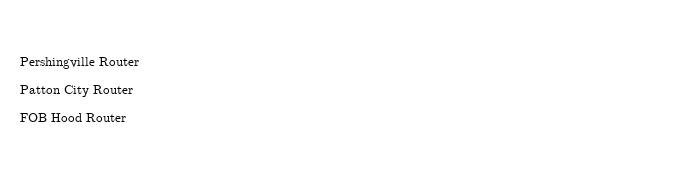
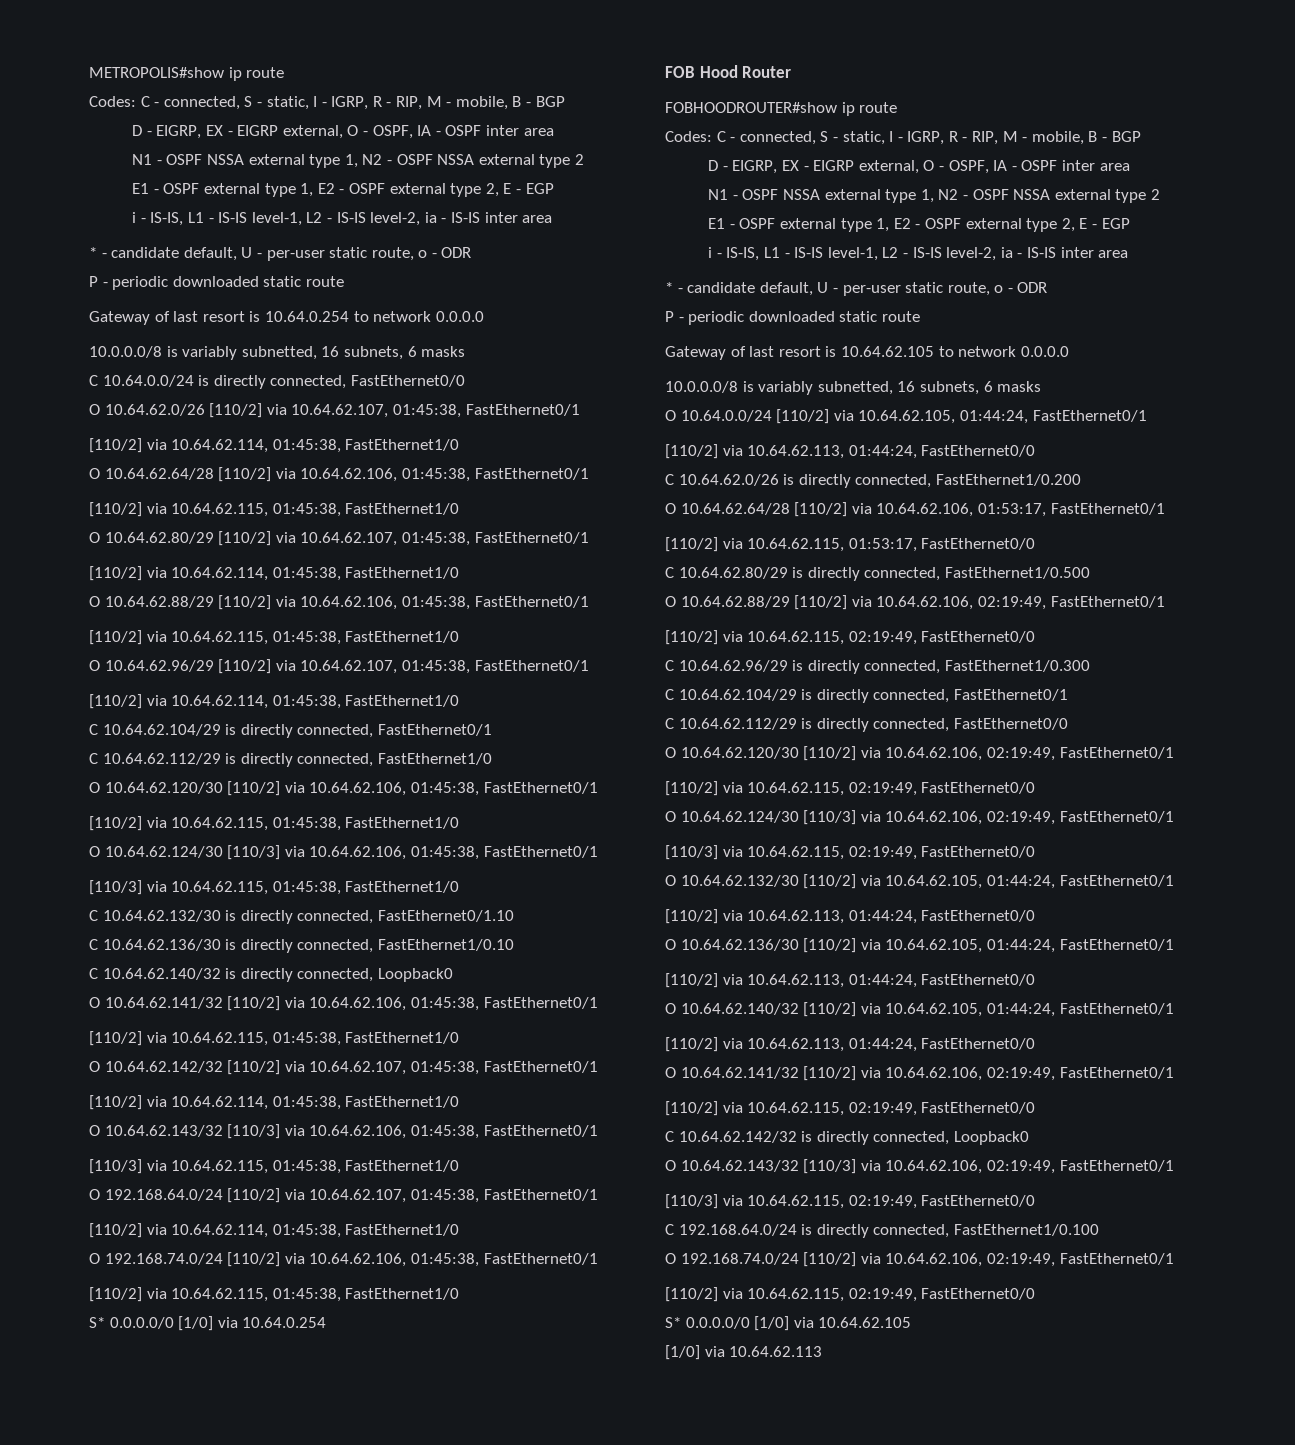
[20,57,139,69] [20,85,133,97] [20,113,126,122] Pershingville Router // Patton City Router // FOB Hood Router -> [89,67,285,81] [89,96,565,110] [132,125,554,139] [132,154,584,168] [132,183,554,197] [132,212,553,226] [89,247,472,261] [89,276,344,290] [89,311,484,325] [89,346,466,360] [89,375,465,389] [89,403,580,418] [89,438,460,453] [89,467,589,482] [89,502,460,517] [89,531,589,546] [89,566,460,581] [89,595,589,610] [89,630,460,645] [89,659,589,674] [89,694,460,709] [89,724,492,738] [89,753,492,767] [89,781,598,796] [89,816,460,831] [89,845,598,860] [89,880,460,895] [89,910,514,924] [89,939,514,953] [89,968,453,982] [89,996,598,1011] [89,1031,460,1046] [89,1060,598,1075] [89,1095,460,1110] [89,1124,598,1139] [89,1159,460,1174] [89,1188,598,1203] [89,1223,460,1238] [89,1252,598,1267] [89,1287,460,1302] [89,1316,327,1331] [665,65,792,78] [665,102,898,116] [665,131,1141,145] [708,160,1130,174] [708,189,1160,203] [708,218,1130,232] [708,247,1129,261] [665,282,1048,296] [665,311,920,325] [665,346,1069,360] [665,381,1042,395] [665,409,1147,424] [665,444,1036,459] [665,474,1081,488] [665,502,1165,517] [665,537,1036,552] [665,567,1090,581] [665,595,1165,610] [665,630,1036,645] [665,660,1090,674] [665,689,1068,703] [665,718,1068,732] [665,746,1174,761] [665,781,1036,796] [665,810,1174,825] [665,845,1036,860] [665,874,1174,889] [665,909,1036,924] [665,938,1174,953] [665,973,1036,988] [665,1002,1174,1017] [665,1037,1036,1052] [665,1066,1174,1081] [665,1101,1036,1116] [665,1131,1029,1145] [665,1159,1174,1174] [665,1194,1036,1209] [665,1224,1099,1238] [665,1252,1174,1267] [665,1287,1036,1302] [665,1316,912,1331] [665,1345,823,1360] METROPOLIS#show ip route // Codes: C - connected, S - static, I - IGRP, R - RIP, M - mobile, B - BGP // D - EIGRP, EX - EIGRP external, O - OSPF, IA - OSPF inter area // N1 - OSPF NSSA external type 1, N2 - OSPF NSSA external type 2 // E1 - OSPF external type 1, E2 - OSPF external type 2, E - EGP // i - IS-IS, L1 - IS-IS level-1, L2 - IS-IS level-2, ia - IS-IS inter area // * - candidate default, U - per-user static route, o - ODR // P - periodic downloaded static route // Gateway of last resort is 10.64.0.254 to network 0.0.0.0 // 10.0.0.0/8 is variably subnetted, 16 subnets, 6 masks // C 10.64.0.0/24 is directly connected, FastEthernet0/0 // O 10.64.62.0/26 [110/2] via 10.64.62.107, 01:45:38, FastEthernet0/1 // [110/2] via 10.64.62.114, 01:45:38, FastEthernet1/0 // O 10.64.62.64/28 [110/2] via 10.64.62.106, 01:45:38, FastEthernet0/1 // [110/2] via 10.64.62.115, 01:45:38, FastEthernet1/0 // O 10.64.62.80/29 [110/2] via 10.64.62.107, 01:45:38, FastEthernet0/1 // [110/2] via 10.64.62.114, 01:45:38, FastEthernet1/0 // O 10.64.62.88/29 [110/2] via 10.64.62.106, 01:45:38, FastEthernet0/1 // [110/2] via 10.64.62.115, 01:45:38, FastEthernet1/0 // O 10.64.62.96/29 [110/2] via 10.64.62.107, 01:45:38, FastEthernet0/1 // [110/2] via 10.64.62.114, 01:45:38, FastEthernet1/0 // C 10.64.62.104/29 is directly connected, FastEthernet0/1 // C 10.64.62.112/29 is directly connected, FastEthernet1/0 // O 10.64.62.120/30 [110/2] via 10.64.62.106, 01:45:38, FastEthernet0/1 // [110/2] via 10.64.62.115, 01:45:38, FastEthernet1/0 // O 10.64.62.124/30 [110/3] via 10.64.62.106, 01:45:38, FastEthernet0/1 // [110/3] via 10.64.62.115, 01:45:38, FastEthernet1/0 // C 10.64.62.132/30 is directly connected, FastEthernet0/1.10 // C 10.64.62.136/30 is directly connected, FastEthernet1/0.10 // C 10.64.62.140/32 is directly connected, Loopback0 // O 10.64.62.141/32 [110/2] via 10.64.62.106, 01:45:38, FastEthernet0/1 // [110/2] via 10.64.62.115, 01:45:38, FastEthernet1/0 // O 10.64.62.142/32 [110/2] via 10.64.62.107, 01:45:38, FastEthernet0/1 // [110/2] via 10.64.62.114, 01:45:38, FastEthernet1/0 // O 10.64.62.143/32 [110/3] via 10.64.62.106, 01:45:38, FastEthernet0/1 // [110/3] via 10.64.62.115, 01:45:38, FastEthernet1/0 // O 192.168.64.0/24 [110/2] via 10.64.62.107, 01:45:38, FastEthernet0/1 // [110/2] via 10.64.62.114, 01:45:38, FastEthernet1/0 // O 192.168.74.0/24 [110/2] via 10.64.62.106, 01:45:38, FastEthernet0/1 // [110/2] via 10.64.62.115, 01:45:38, FastEthernet1/0 // S* 0.0.0.0/0 [1/0] via 10.64.0.254 // FOB Hood Router // FOBHOODROUTER#show ip route // Codes: C - connected, S - static, I - IGRP, R - RIP, M - mobile, B - BGP // D - EIGRP, EX - EIGRP external, O - OSPF, IA - OSPF inter area // N1 - OSPF NSSA external type 1, N2 - OSPF NSSA external type 2 // E1 - OSPF external type 1, E2 - OSPF external type 2, E - EGP // i - IS-IS, L1 - IS-IS level-1, L2 - IS-IS level-2, ia - IS-IS inter area // * - candidate default, U - per-user static route, o - ODR // P - periodic downloaded static route // Gateway of last resort is 10.64.62.105 to network 0.0.0.0 // 10.0.0.0/8 is variably subnetted, 16 subnets, 6 masks // O 10.64.0.0/24 [110/2] via 10.64.62.105, 01:44:24, FastEthernet0/1 // [110/2] via 10.64.62.113, 01:44:24, FastEthernet0/0 // C 10.64.62.0/26 is directly connected, FastEthernet1/0.200 // O 10.64.62.64/28 [110/2] via 10.64.62.106, 01:53:17, FastEthernet0/1 // [110/2] via 10.64.62.115, 01:53:17, FastEthernet0/0 // C 10.64.62.80/29 is directly connected, FastEthernet1/0.500 // O 10.64.62.88/29 [110/2] via 10.64.62.106, 02:19:49, FastEthernet0/1 // [110/2] via 10.64.62.115, 02:19:49, FastEthernet0/0 // C 10.64.62.96/29 is directly connected, FastEthernet1/0.300 // C 10.64.62.104/29 is directly connected, FastEthernet0/1 // C 10.64.62.112/29 is directly connected, FastEthernet0/0 // O 10.64.62.120/30 [110/2] via 10.64.62.106, 02:19:49, FastEthernet0/1 // [110/2] via 10.64.62.115, 02:19:49, FastEthernet0/0 // O 10.64.62.124/30 [110/3] via 10.64.62.106, 02:19:49, FastEthernet0/1 // [110/3] via 10.64.62.115, 02:19:49, FastEthernet0/0 // O 10.64.62.132/30 [110/2] via 10.64.62.105, 01:44:24, FastEthernet0/1 // [110/2] via 10.64.62.113, 01:44:24, FastEthernet0/0 // O 10.64.62.136/30 [110/2] via 10.64.62.105, 01:44:24, FastEthernet0/1 // [110/2] via 10.64.62.113, 01:44:24, FastEthernet0/0 // O 10.64.62.140/32 [110/2] via 10.64.62.105, 01:44:24, FastEthernet0/1 // [110/2] via 10.64.62.113, 01:44:24, FastEthernet0/0 // O 10.64.62.141/32 [110/2] via 10.64.62.106, 02:19:49, FastEthernet0/1 // [110/2] via 10.64.62.115, 02:19:49, FastEthernet0/0 // C 10.64.62.142/32 is directly connected, Loopback0 // O 10.64.62.143/32 [110/3] via 10.64.62.106, 02:19:49, FastEthernet0/1 // [110/3] via 10.64.62.115, 02:19:49, FastEthernet0/0 // C 192.168.64.0/24 is directly connected, FastEthernet1/0.100 // O 192.168.74.0/24 [110/2] via 10.64.62.106, 02:19:49, FastEthernet0/1 // [110/2] via 10.64.62.115, 02:19:49, FastEthernet0/0 // S* 0.0.0.0/0 [1/0] via 10.64.62.105 // [1/0] via 10.64.62.113

